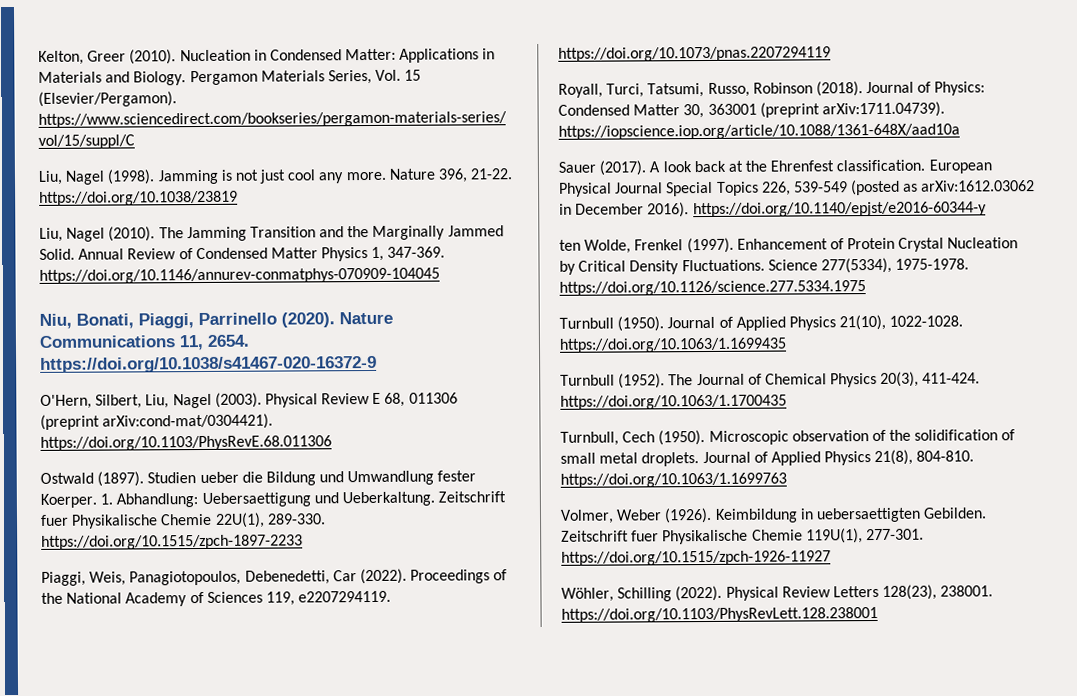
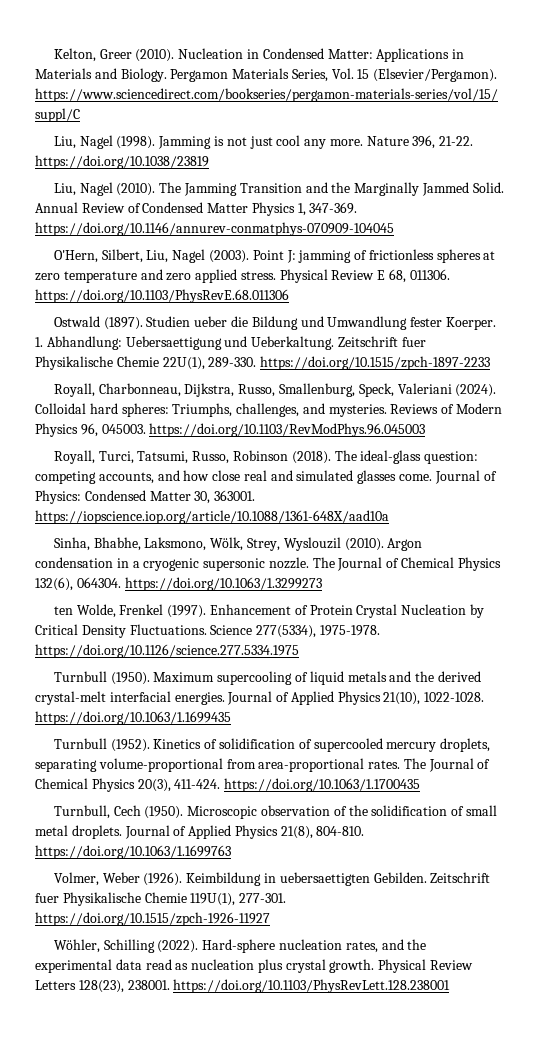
[39,311,393,329] [39,334,249,351] [40,355,377,373] // Niu, Bonati, Piaggi, Parrinello (2020). Nature Communications 11, 2654. https://doi.org/10.1038/s41467-020-16372-9 -> (394, 229) none
(262, 400) none -> [252,249,496,263] [35,269,276,283] Point J: jamming of frictionless spheres at zero temperature and zero applied stress.
[408,392,458,404] [40,413,274,430] 011306 (preprint arXiv:cond-mat/0304421). -> [409,269,450,280] 011306.
[41,568,508,586] [41,590,392,607] [558,46,831,62] Piaggi, Weis, Panagiotopoulos, Debenedetti, Car (2022). Proceedings of the National Academy of Sciences 119, e2207294119. https://doi.org/10.1073/pnas.2207294119 -> [53,383,497,397] [35,403,503,417] [35,423,426,437] Royall, Charbonneau, Dijkstra, Russo, Smallenburg, Speck, Valeriani (2024). Colloidal hard spheres: Triumphs, challenges, and mysteries. Reviews of Modern Physics 96, 045003. https://doi.org/10.1103/RevModPhys.96.045003
(863, 89) none -> [334,450,479,464] [35,470,433,484] The ideal-glass question: competing accounts, and how close real and simulated glasses come.
[707,101,945,118] [558,123,960,140] [558,159,992,176] [559,179,1036,197] [559,201,987,218] 363001 (preprint arXiv:1711.04739). https://iopscience.iop.org/article/10.1088/1361-648X/aad10a // Sauer (2017). A look back at the Ehrenfest classification. European Physical Journal Special Topics 226, 539-549 (posted as arXiv:1612.03062 in December 2016). https://doi.org/10.1140/epjst/e2016-60344-y -> [214,490,256,501] [35,510,389,524] [53,537,423,551] [35,557,501,571] [35,577,322,591] 363001. https://iopscience.iop.org/article/10.1088/1361-648X/aad10a // Sinha, Bhabhe, Laksmono, Wölk, Strey, Wyslouzil (2010). Argon condensation in a cryogenic supersonic nozzle. The Journal of Chemical Physics 132(6), 064304. https://doi.org/10.1063/1.3299273
(665, 324) none -> [153,671,481,685] [35,691,225,705] Maximum supercooling of liquid metals and the derived crystal-melt interfacial energies.
(666, 381) none -> [153,738,491,752] [35,758,401,772] Kinetics of solidification of supercooled mercury droplets, separating volume-proportional from area-proportional rates.
(723, 593) none -> [202,939,427,953] [35,959,375,973] Hard-sphere nucleation rates, and the experimental data read as nucleation plus crystal growth.

